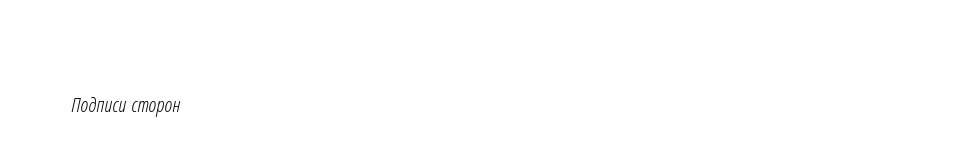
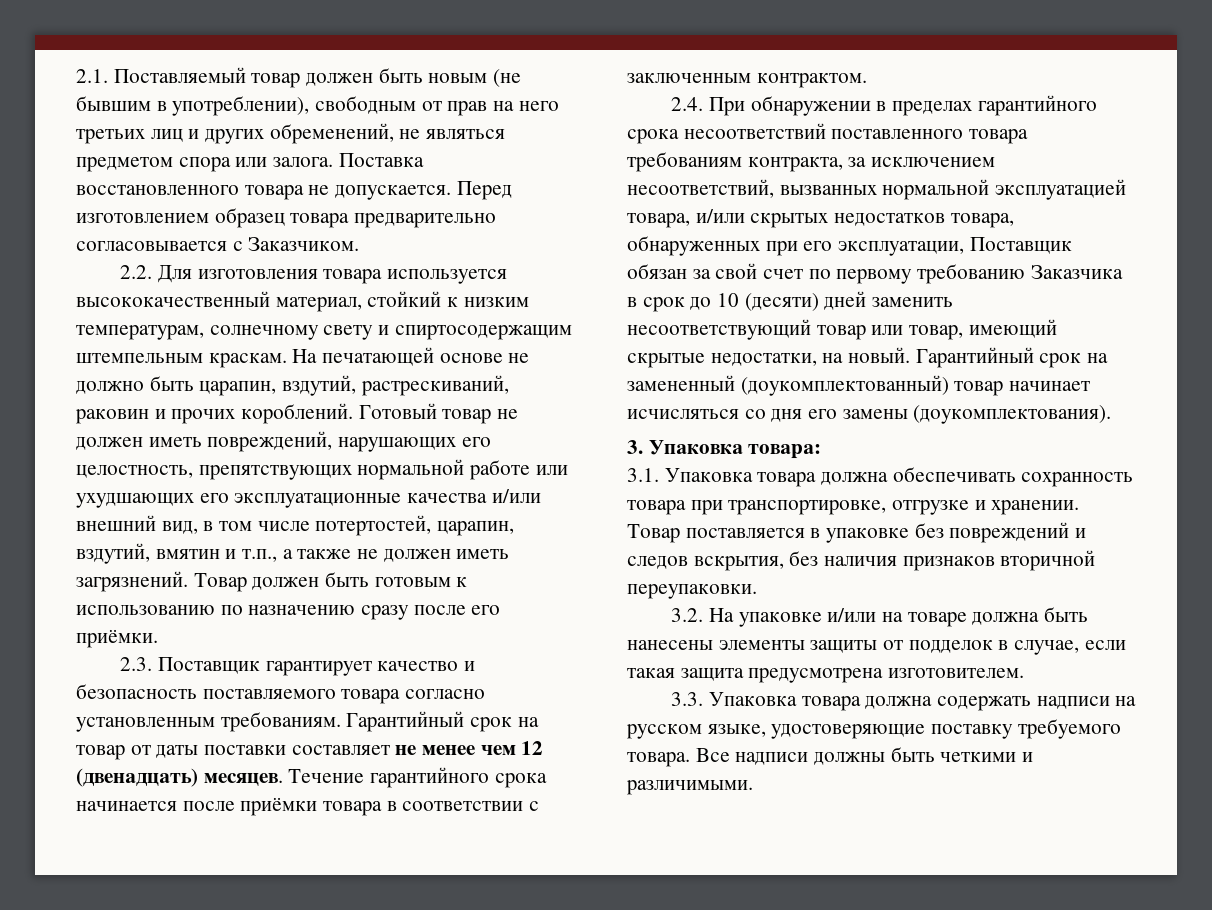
[71,97,182,117] Подписи сторон -> [76,67,522,88] [76,96,559,116] [76,123,506,144] [76,153,424,172] [76,181,512,200] [76,208,497,228] [76,237,360,251] [120,265,508,284] [76,291,529,312] [76,325,572,340] [76,347,530,368] [76,375,509,396] [75,403,519,424] [76,431,491,452] [76,459,568,480] [76,489,541,508] [76,515,515,536] [76,543,510,564] [76,571,468,592] [76,605,501,620] [76,629,158,648] [120,657,476,676] [76,684,486,704] [76,711,539,732] [76,741,544,760] [76,767,547,788] [76,797,540,816] [627,73,867,88] [671,95,1097,116] [627,123,1029,144] [627,152,996,172] [627,179,1127,200] [627,209,1014,228] [627,236,1072,256] [627,263,1123,284] [627,291,954,312] [627,319,1057,340] [627,347,1109,368] [627,375,1091,396] [627,405,1112,424] [627,440,822,459] [627,467,1134,487] [627,500,1080,515] [627,522,1087,543] [627,550,1096,571] [627,584,757,599] [671,607,1089,627] [627,640,1126,655] [627,668,1025,683] [671,692,1137,711] [626,719,1121,739] [627,747,1034,767] [626,780,753,795] 2.1. Поставляемый товар должен быть новым (не бывшим в употреблении), свободным от прав на него третьих лиц и других обременений, не являться предметом спора или залога. Поставка восстановленного товара не допускается. Перед изготовлением образец товара предварительно согласовывается с Заказчиком. // 2.2. Для изготовления товара используется высококачественный материал, стойкий к низким температурам, солнечному свету и спиртосодержащим штемпельным краскам. На печатающей основе не должно быть царапин, вздутий, растрескиваний, раковин и прочих короблений. Готовый товар не должен иметь повреждений, нарушающих его целостность, препятствующих нормальной работе или ухудшающих его эксплуатационные качества и/или внешний вид, в том числе потертостей, царапин, вздутий, вмятин и т.п., а также не должен иметь загрязнений. Товар должен быть готовым к использованию по назначению сразу после его приёмки. // 2.3. Поставщик гарантирует качество и безопасность поставляемого товара согласно установленным требованиям. Гарантийный срок на товар от даты поставки составляет не менее чем 12 (двенадцать) месяцев. Течение гарантийного срока начинается после приёмки товара в соответствии с заключенным контрактом. // 2.4. При обнаружении в пределах гарантийного срока несоответствий поставленного товара требованиям контракта, за исключением несоответствий, вызванных нормальной эксплуатацией товара, и/или скрытых недостатков товара, обнаруженных при его эксплуатации, Поставщик обязан за свой счет по первому требованию Заказчика в срок до 10 (десяти) дней заменить несоответствующий товар или товар, имеющий скрытые недостатки, на новый. Гарантийный срок на замененный (доукомплектованный) товар начинает исчисляться со дня его замены (доукомплектования). // 3. Упаковка товара: // 3.1. Упаковка товара должна обеспечивать сохранность товара при транспортировке, отгрузке и хранении. Товар поставляется в упаковке без повреждений и следов вскрытия, без наличия признаков вторичной переупаковки. // 3.2. На упаковке и/или на товаре должна быть нанесены элементы защиты от подделок в случае, если такая защита предусмотрена изготовителем. // 3.3. Упаковка товара должна содержать надписи на русском языке, удостоверяющие поставку требуемого товара. Все надписи должны быть четкими и различимыми.

